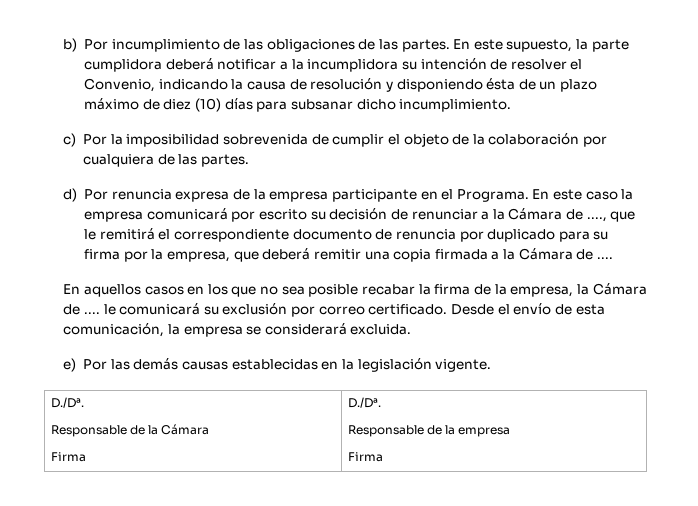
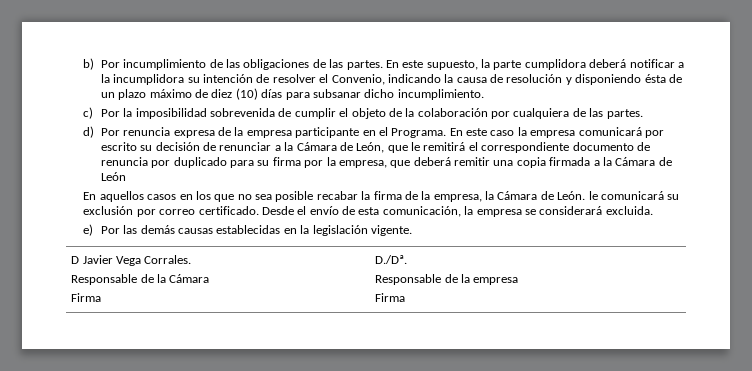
[586,217,607,222] ...., -> [356,142,385,153] León,
[597,257,614,259] .... -> [100,172,126,181] León
[83,312,100,314] .... -> [557,191,586,200] León.
[50,397,84,408] D./Dª. -> [71,255,192,266] D Javier Vega Corrales.

